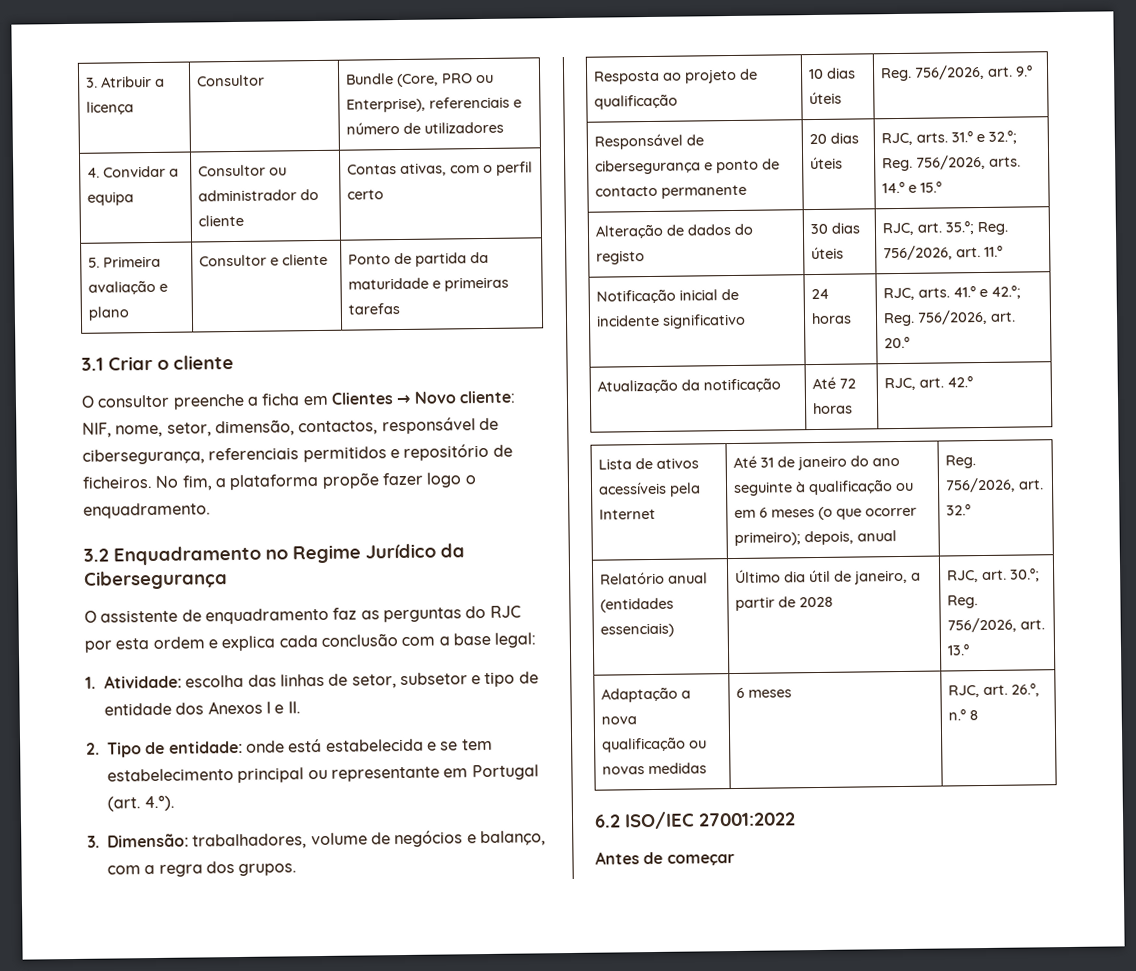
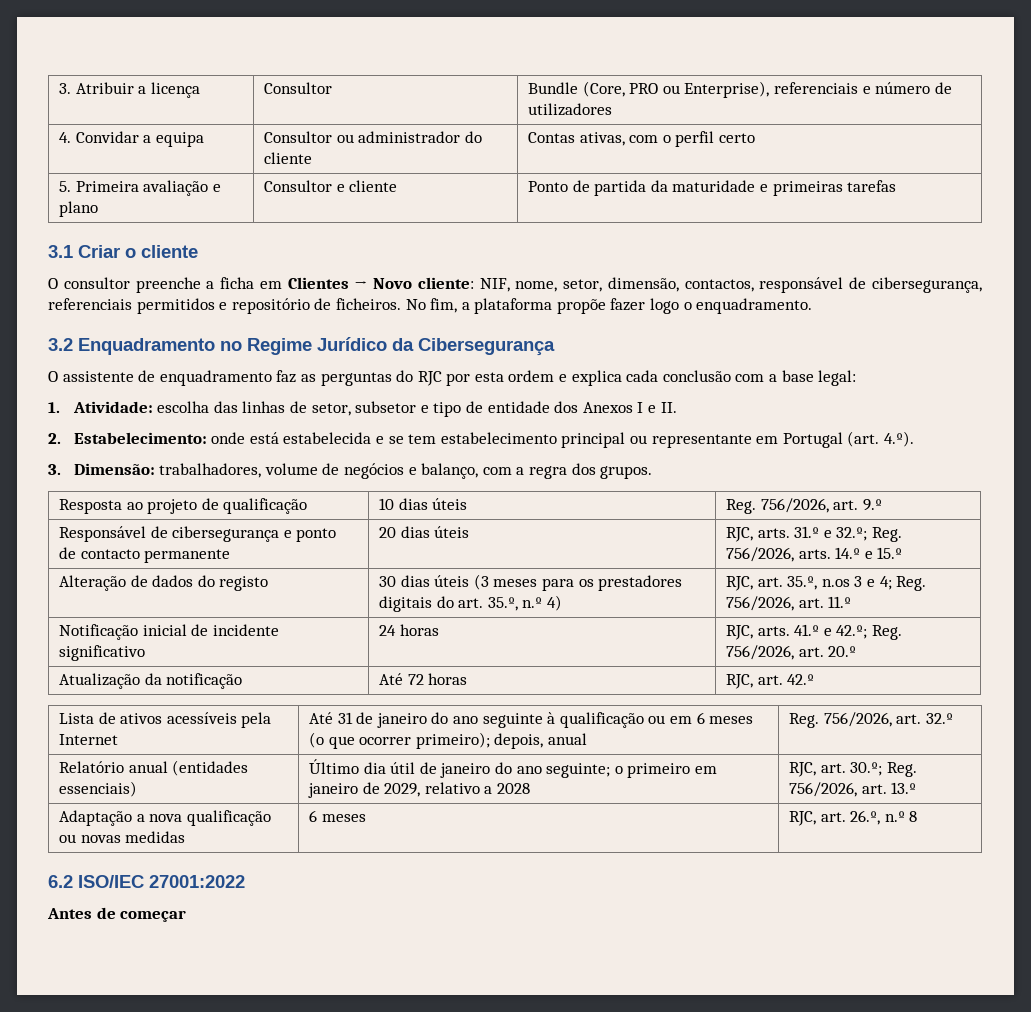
[107,740,243,758] Tipo de entidade: -> [73,432,207,444] Estabelecimento:
[881,220,975,236] | RJC, art. 35.º; -> [473,574,683,591] [379,595,563,612] [726,576,892,591] (3 meses para os prestadores digitais do art. 35.º, n.º 4) | RJC, art. 35.º, n.os 3 e 4;
[853,569,921,585] [734,596,796,612] janeiro, a partir de -> [440,762,717,778] [308,782,493,798] janeiro do ano seguinte; o primeiro em janeiro de 2029, relativo a

